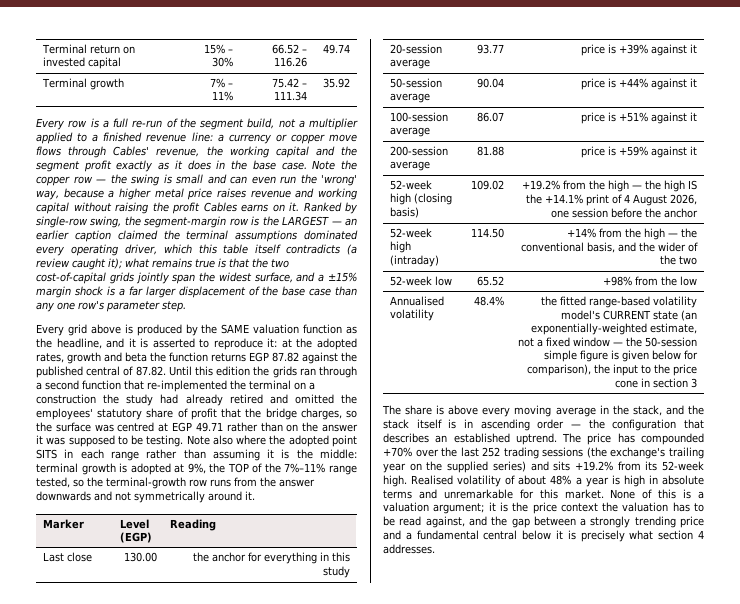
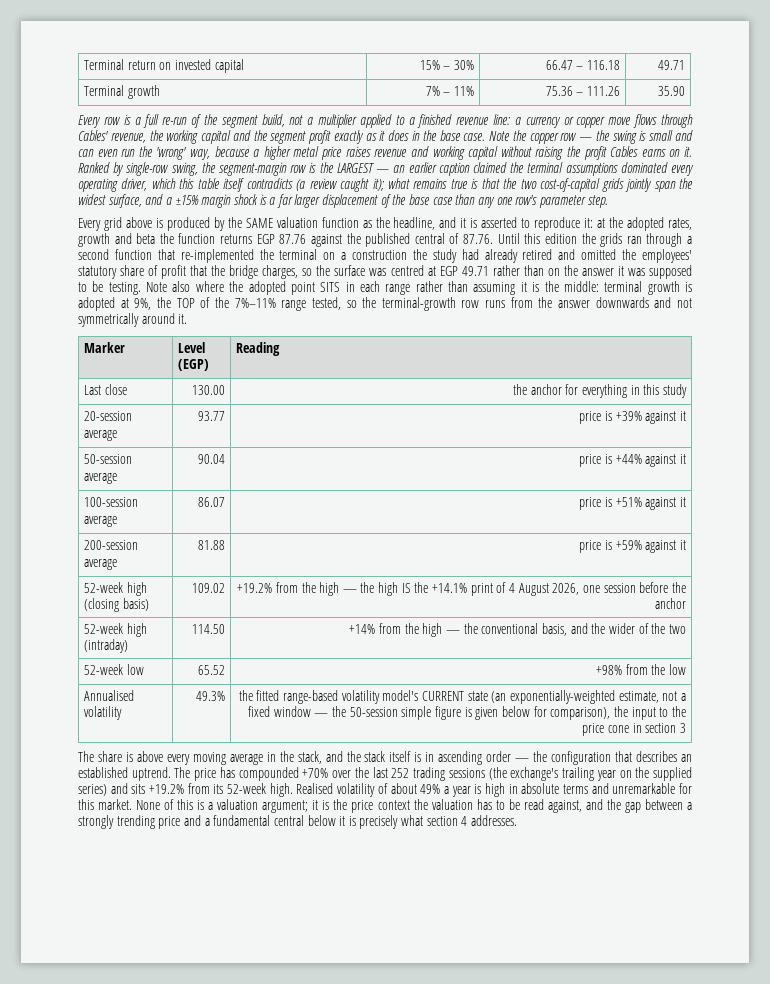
[271,44,307,54] [273,57,307,67] [322,44,350,54] 66.52 – 116.26 | 49.74 -> [545,60,620,70] [657,60,685,70] 66.47 – 116.18 | 49.71
[271,78,307,88] [273,91,307,101] [322,78,350,88] 75.42 – 111.34 | 35.92 -> [545,86,620,96] [657,86,685,96] 75.36 – 111.26 | 35.90
[272,352,299,362] 87.82 -> [279,234,307,244] 87.76
[135,366,166,376] 87.82. -> [463,234,494,244] 87.76.
[473,296,504,306] 48.4% -> [195,691,225,701] 49.3%
[550,475,572,485] 48% -> [420,784,441,794] 49%

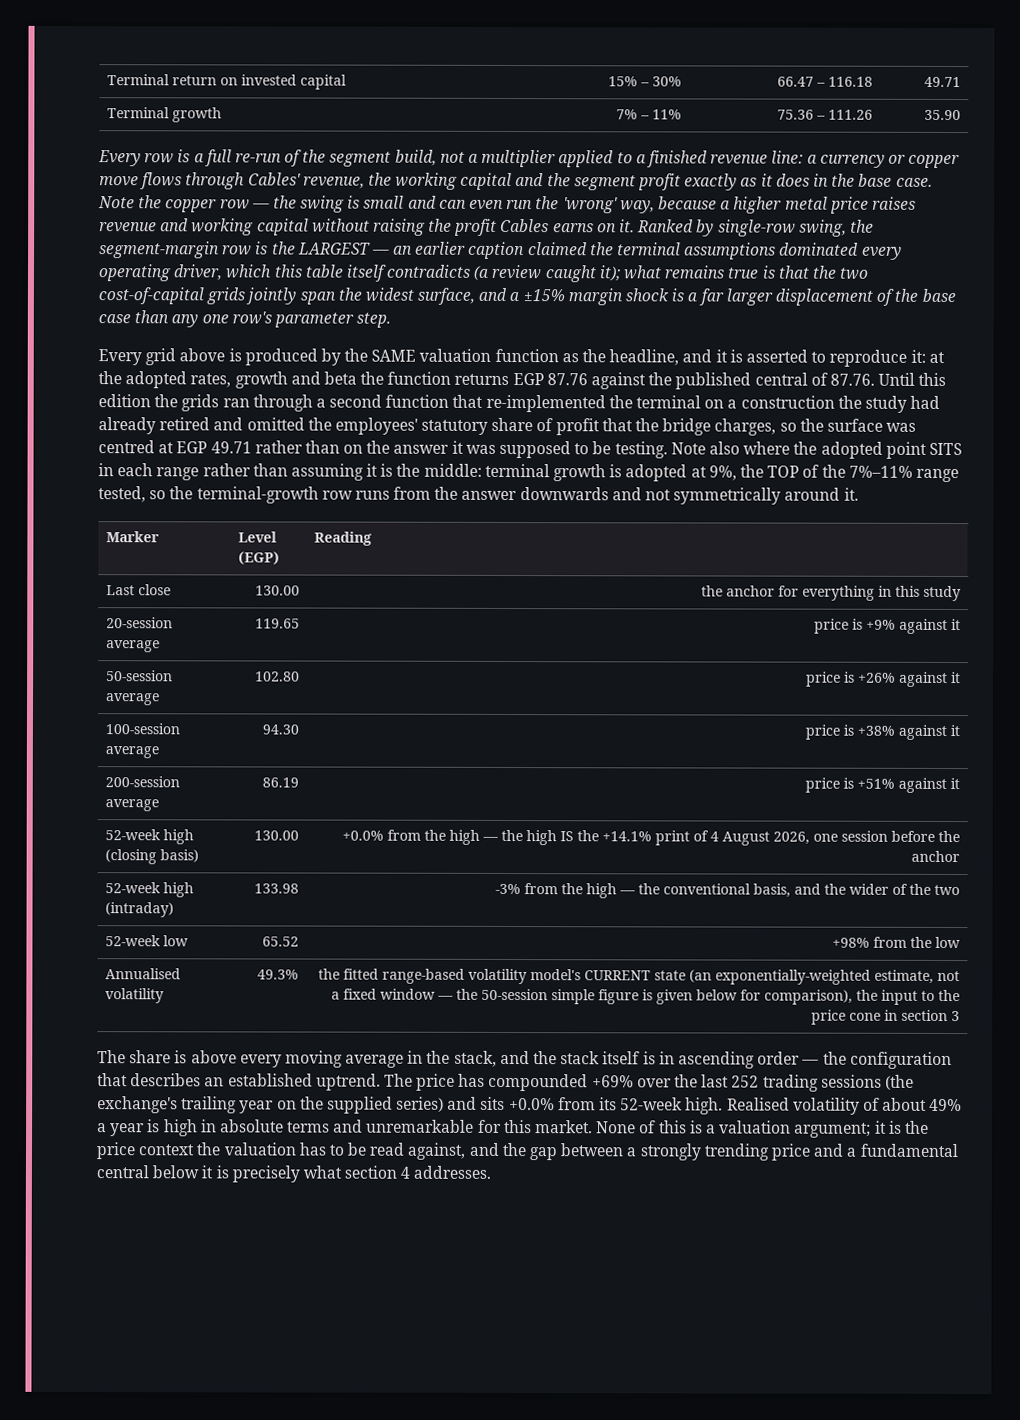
[197,411,225,421] [579,411,642,424] 93.77 | price is +39% -> [255,618,301,629] [814,618,897,634] 119.65 | price is +9%
[197,454,225,464] [579,454,642,467] 90.04 | price is +44% -> [255,671,301,682] [806,671,897,687] 102.80 | price is +26%
[197,497,225,507] [579,497,642,510] 86.07 | price is +51% -> [262,724,300,735] [805,724,896,740] 94.30 | price is +38%
[197,540,225,550] [579,540,642,553] 81.88 | price is +59% -> [262,777,300,788] [805,777,896,793] 86.19 | price is +51%
[191,583,225,593] [237,583,273,593] 109.02 | +19.2% -> [254,830,300,841] [342,830,385,841] 130.00 | +0.0%
[191,624,225,634] [349,624,376,634] 114.50 | +14% -> [254,883,300,894] [495,883,522,895] 133.98 | -3%
[302,768,329,778] +70% -> [591,1075,634,1088] +69%
[149,784,185,794] +19.2% -> [508,1097,555,1111] +0.0%

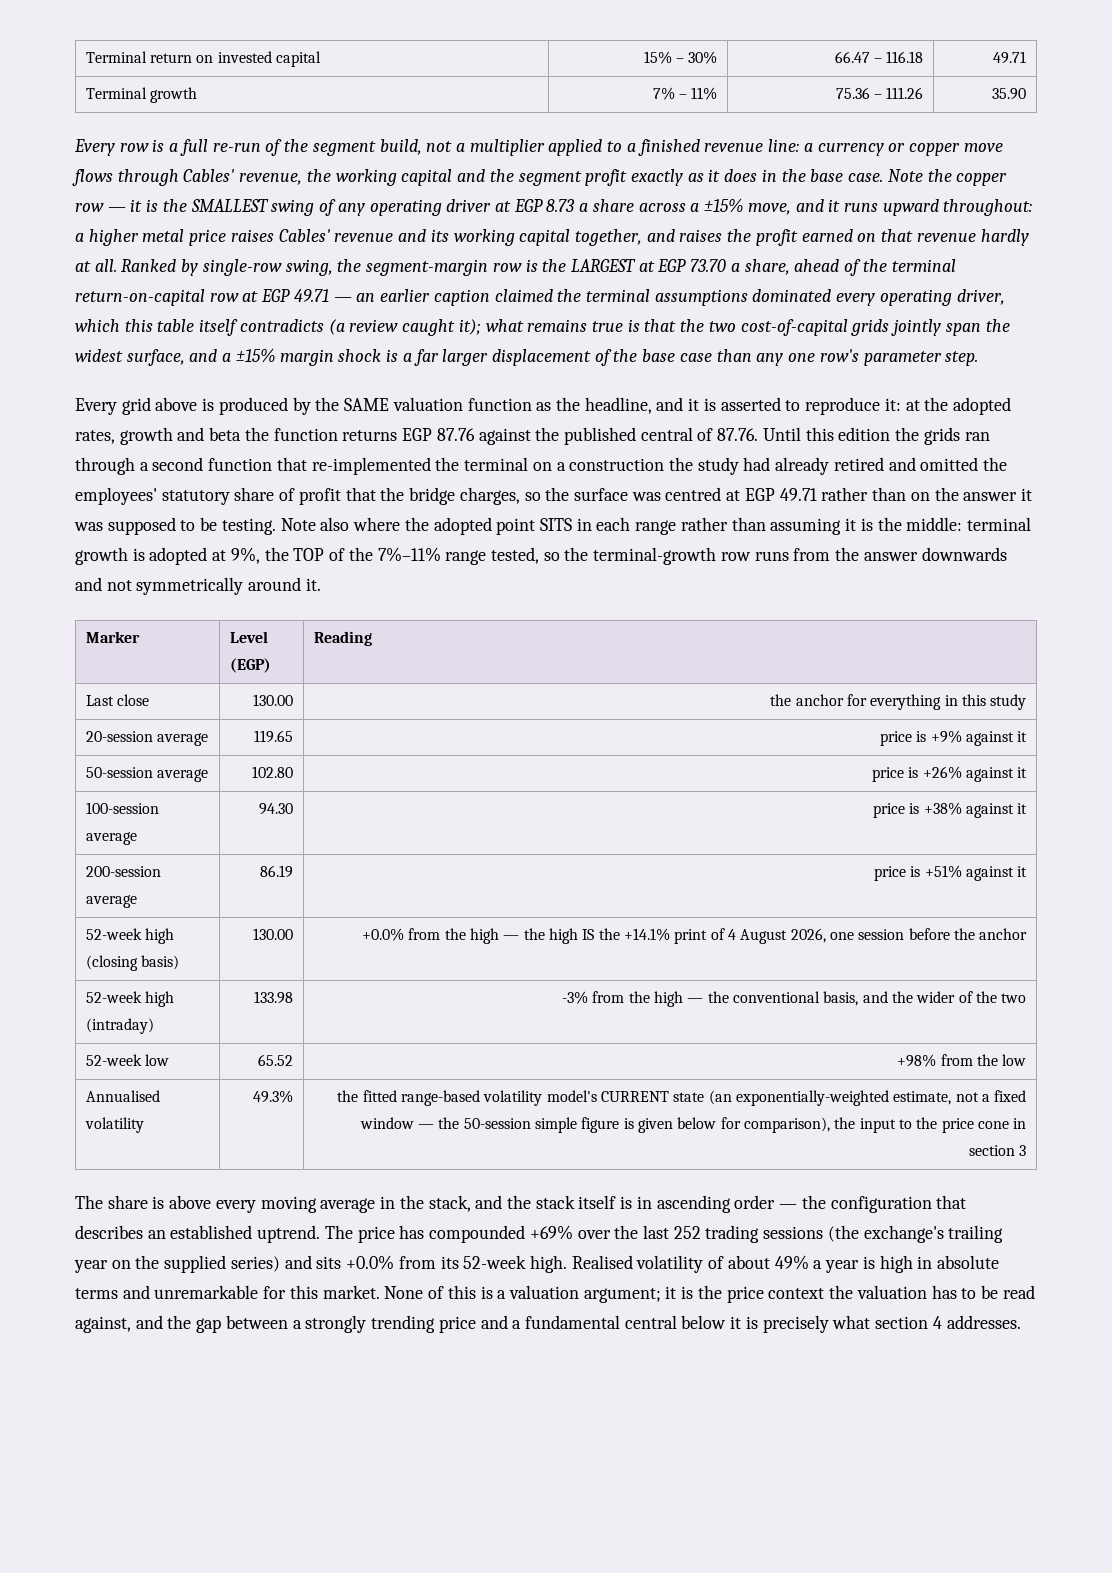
[272,195,717,214] the swing is small and can even run the 'wrong' way, because -> [130,198,1033,216] it is the SMALLEST swing of any operating driver at EGP 8.73 a share across a ±15% move, and it runs upward throughout:
(916, 203) none -> [278,229,330,242] Cables'
[191,218,636,236] working capital without raising the profit Cables earns on it. -> [430,229,1029,246] [75,259,117,272] its working capital together, and raises the profit earned on that revenue hardly at all.
(371, 248) none -> [638,259,956,276] [75,289,329,306] at EGP 73.70 a share, ahead of the terminal return-on-capital row at EGP 49.71

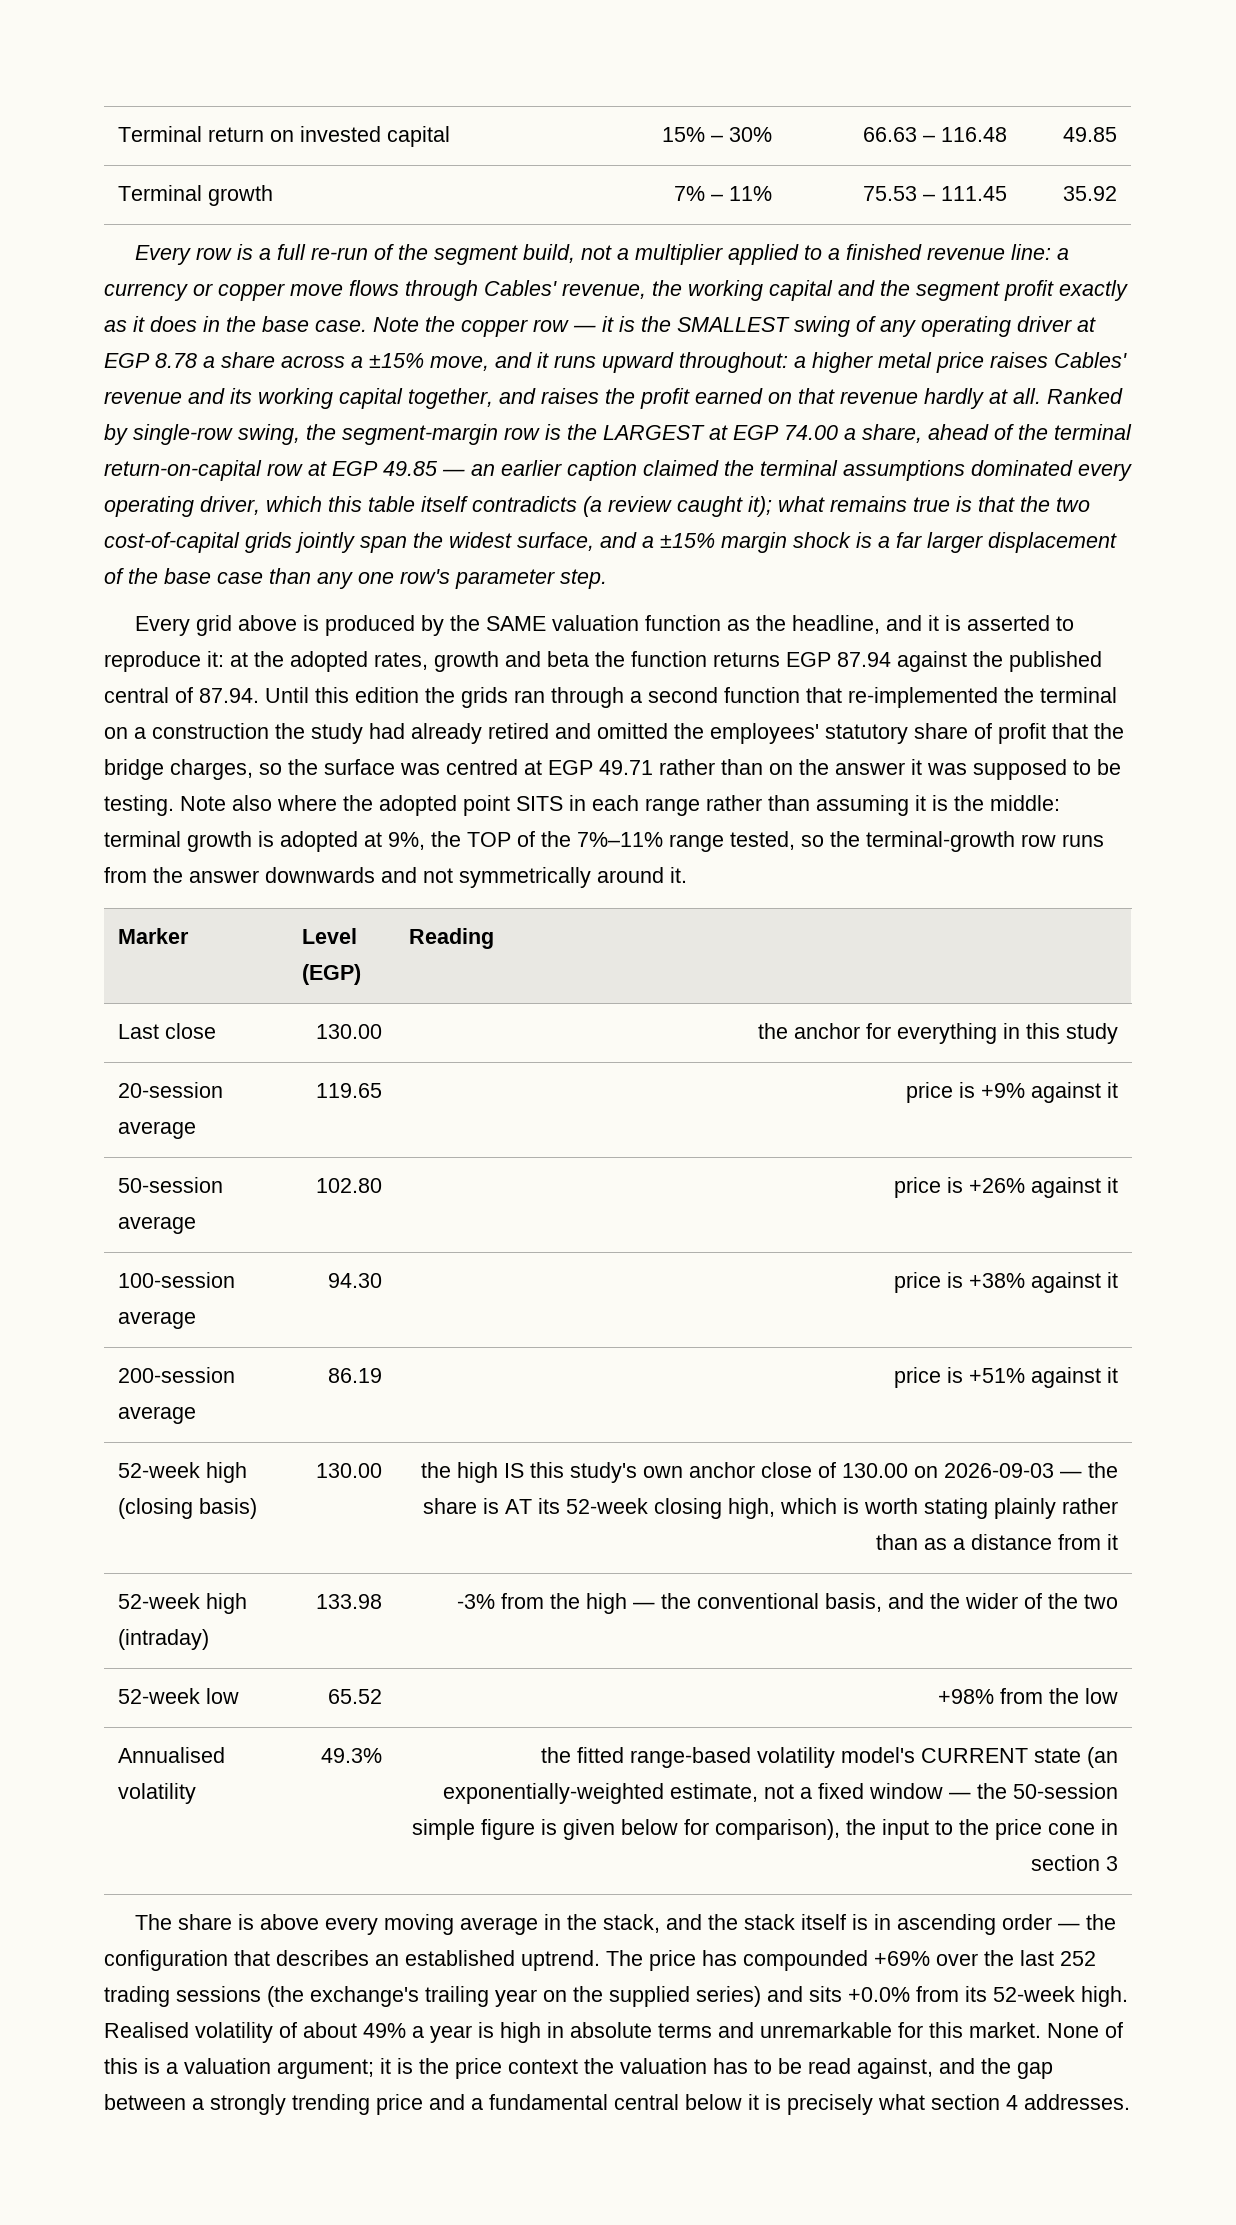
[834,51,924,63] [993,51,1027,64] 66.47 – 116.18 | 49.71 -> [863,127,1008,142] [1063,127,1118,142] 66.63 – 116.48 | 49.85
[835,87,924,99] [992,88,1027,100] 75.36 – 111.26 | 35.90 -> [863,186,1008,201] [1063,186,1118,201] 75.53 – 111.45 | 35.92
[546,199,576,212] 8.73 -> [155,353,197,368] 8.78
[690,259,727,272] 73.70 -> [784,425,838,440] 74.00
[293,289,329,302] 49.71 -> [383,461,438,476] 49.85
[436,428,475,441] 87.76 -> [837,652,891,667] 87.94
[717,428,759,441] 87.76. -> [199,688,259,703] 87.94.
[362,928,1028,944] +0.0% from the high — the high IS the +14.1% print of 4 August 2026, one session before the anchor -> [421,1462,1119,1483] [423,1498,1119,1519] [876,1534,1119,1550] the high IS this study's own anchor close of 130.00 on 2026-09-03 — the share is AT its 52-week closing high, which is worth stating plainly rather than as a distance from it

